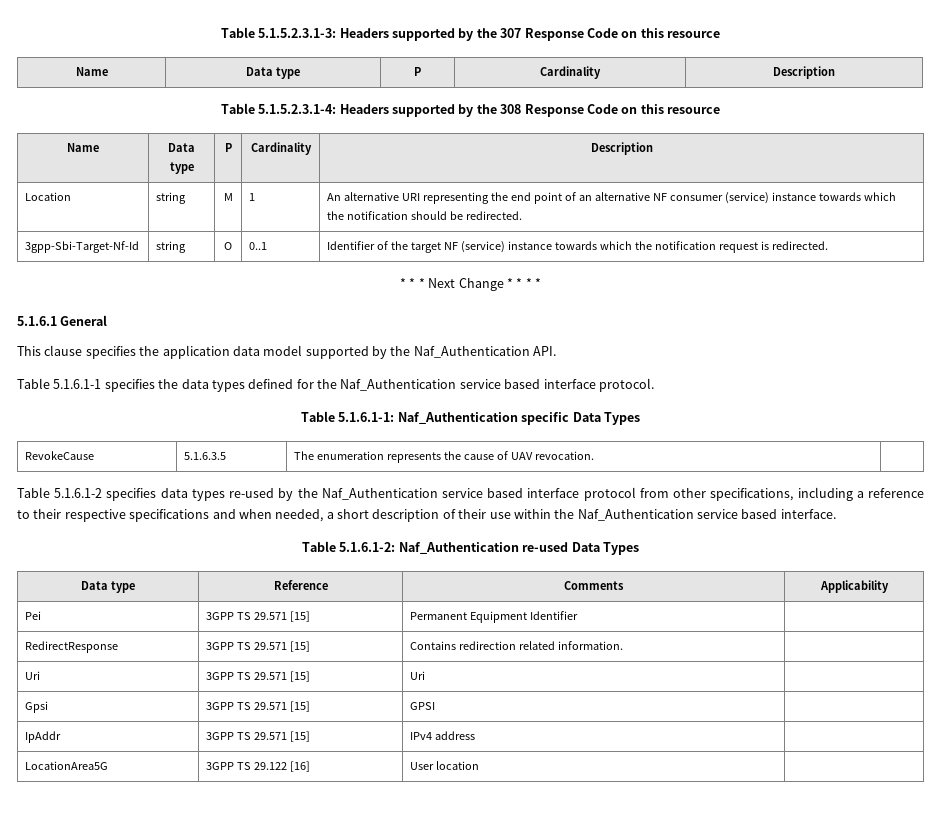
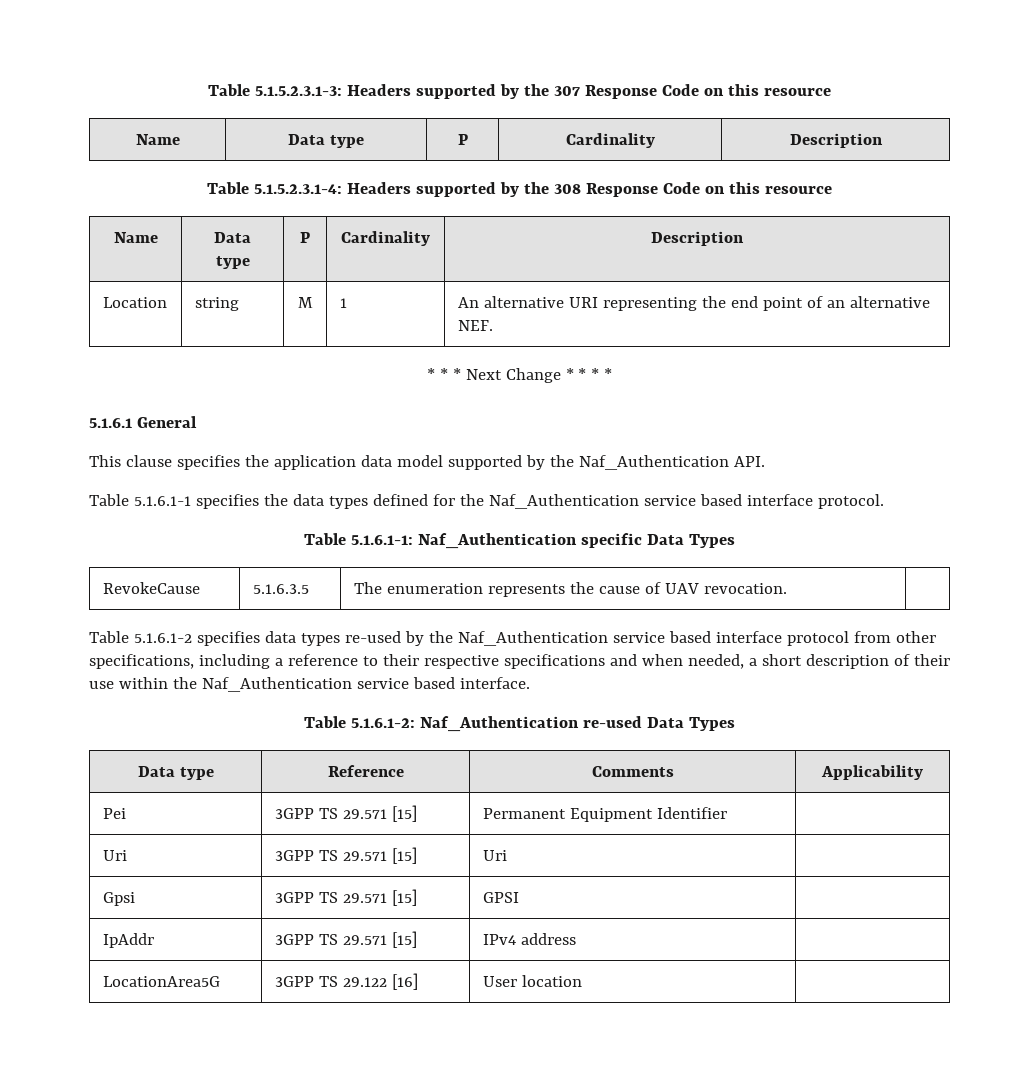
[653,192,896,204] [327,211,523,220] [25,241,140,253] [156,241,187,253] [224,242,232,250] [249,242,268,250] [327,241,829,253] NF consumer (service) instance towards which the notification should be redirected. // 3gpp-Sbi-Target-Nf-Id | string | O | 0..1 | Identifier of the target NF (service) instance towards which the notification request is redirected. -> [457,320,493,331] NEF.
[25,641,119,653] [206,641,311,652] [410,641,624,650] // RedirectResponse | 3GPP TS 29.571 [15] | Contains redirection related information. | -> (727, 813) none

